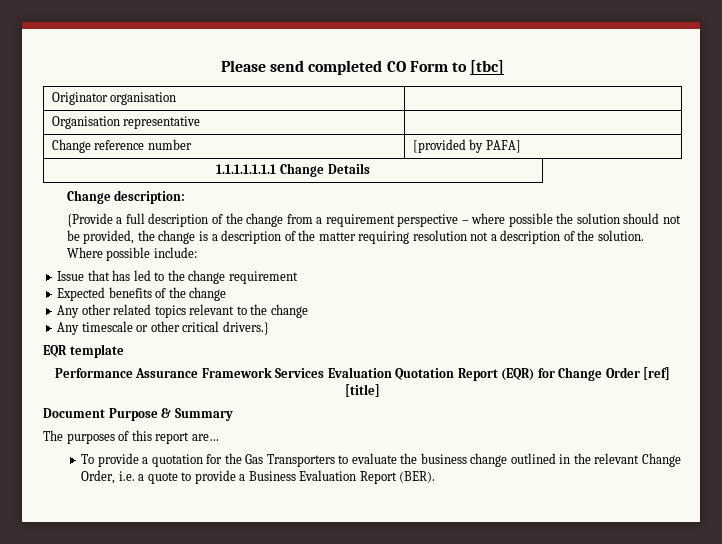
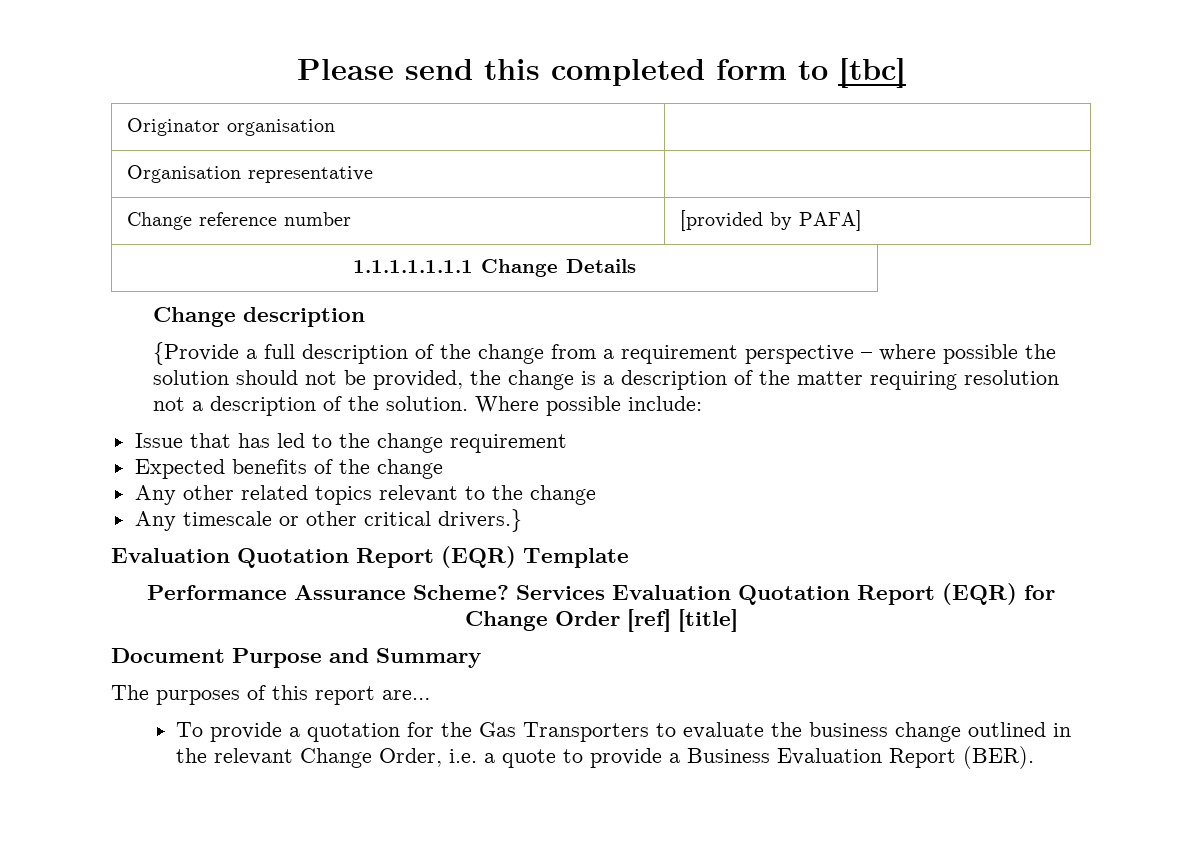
[308,60,448,75] completed CO Form -> [483,59,787,86] this completed form
[114,190,186,204] description: -> [242,307,365,327] description
[43,344,124,358] EQR template -> [111,546,629,568] Evaluation Quotation Report (EQR) Template
[201,367,272,378] Framework -> [413,585,509,600] Scheme?
[161,408,172,418] & -> [329,648,369,663] and

